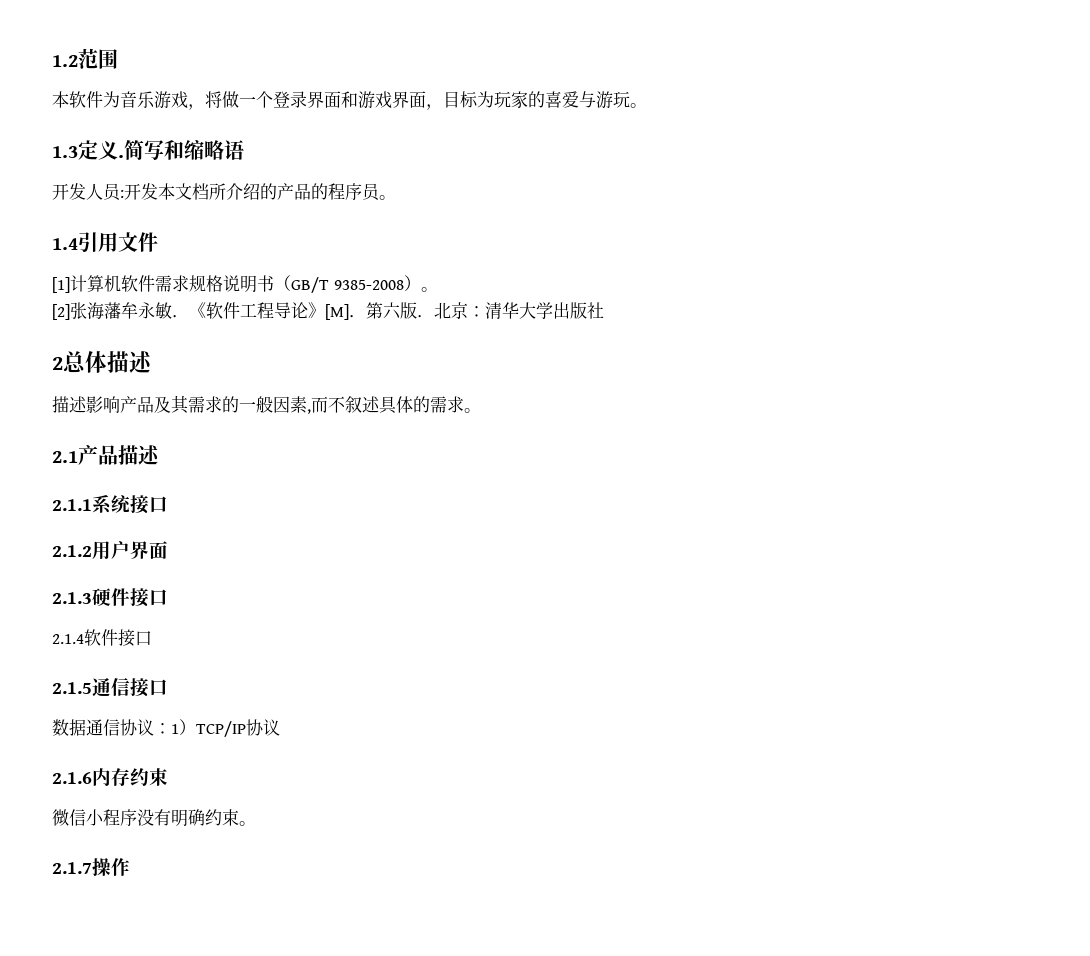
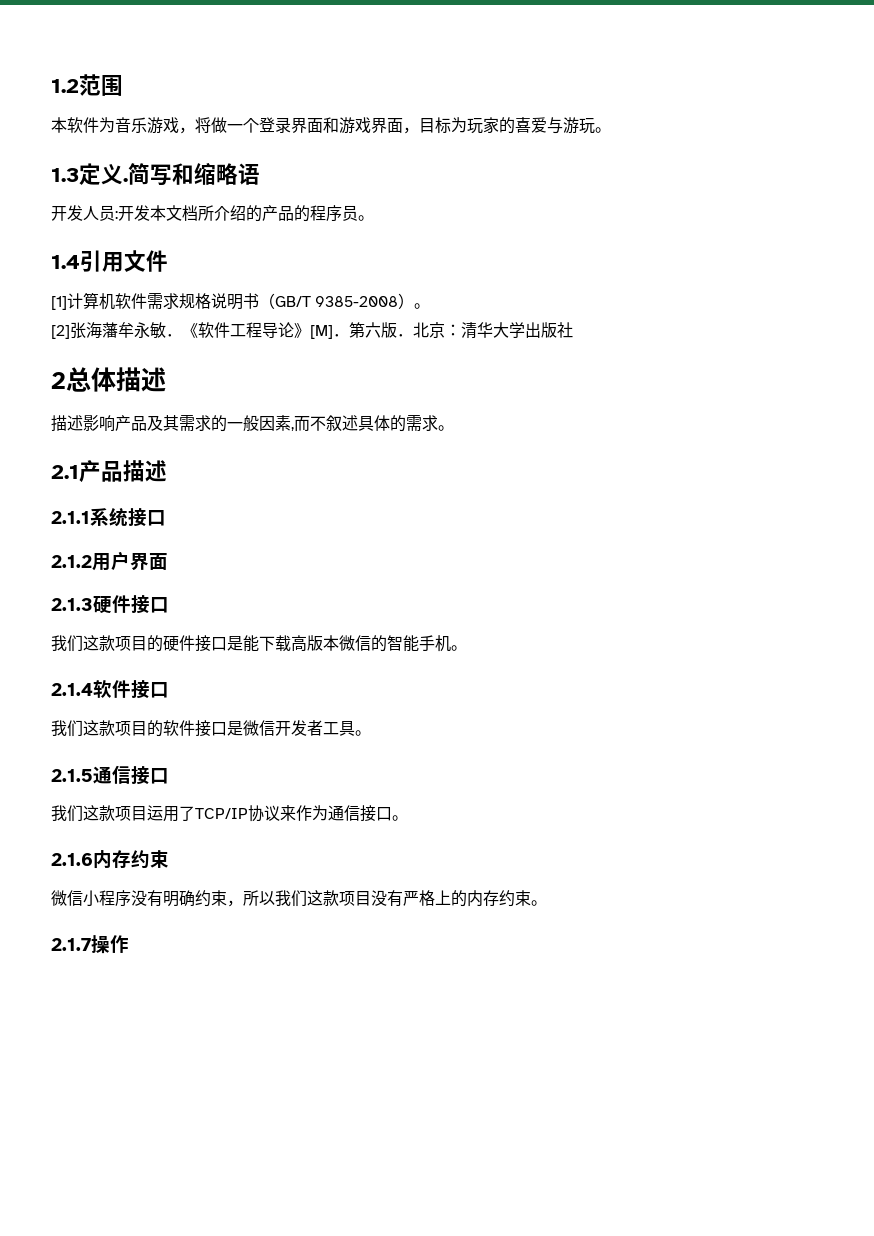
[52,629,152,647] [52,678,168,697] [52,719,280,737] 2.1.4软件接口 // 2.1.5通信接口 // 数据通信协议：1）TCP/IP协议 -> [51,635,467,652] [51,680,169,699] [51,720,371,737] [51,765,169,785] [51,805,408,822] 我们这款项目的硬件接口是能下载高版本微信的智能手机。 // 2.1.4软件接口 // 我们这款项目的软件接口是微信开发者工具。 // 2.1.5通信接口 // 我们这款项目运用了TCP/IP协议来作为通信接口。
(239, 817) none -> [227,890,531,907] ，所以我们这款项目没有严格上的内存约束

